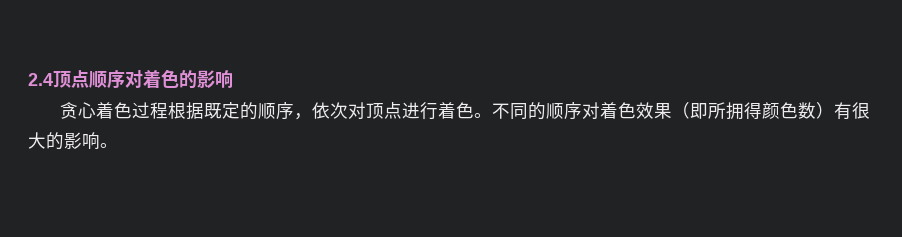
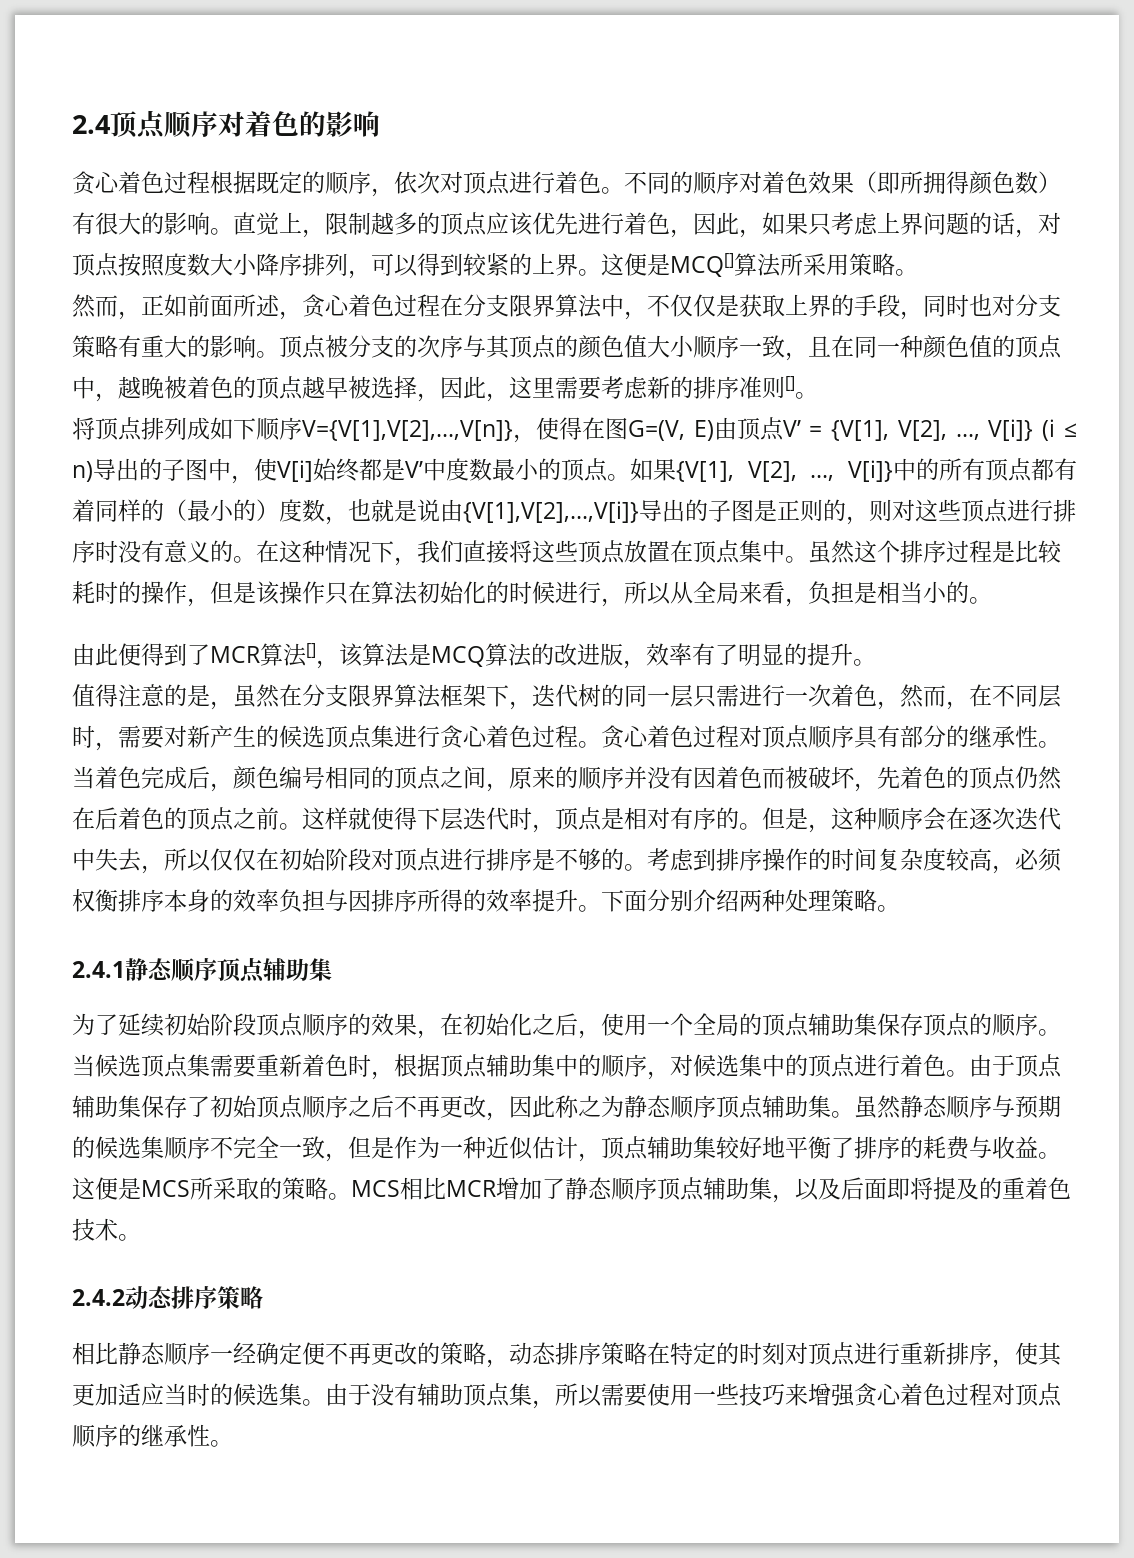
(118, 145) none -> [233,212,1061,238] [72,253,918,279] [72,294,1061,320] [72,335,1062,361] [72,376,795,402] [795,392,818,399] [72,417,1077,443] [72,458,1077,484] [72,499,1076,525] [72,540,1062,566] [72,581,992,607] [72,643,316,667] [316,643,876,669] [72,684,1061,710] [72,725,1061,751] [72,766,1062,792] [72,807,1061,833] [72,848,1062,874] [72,889,900,913] [72,957,332,983] [72,1013,1061,1039] [72,1054,1062,1080] [72,1095,1061,1121] [72,1136,1061,1162] [72,1177,1071,1203] [72,1218,141,1241] [72,1286,263,1309] [72,1342,1062,1368] [72,1383,1062,1409] [72,1424,233,1448] 直觉上，限制越多的顶点应该优先进行着色，因此，如果只考虑上界问题的话，对顶点按照度数大小降序排列，可以得到较紧的上界。这便是MCQ[]算法所采用策略。 // 然而，正如前面所述，贪心着色过程在分支限界算法中，不仅仅是获取上界的手段，同时也对分支策略有重大的影响。顶点被分支的次序与其顶点的颜色值大小顺序一致，且在同一种颜色值的顶点中，越晚被着色的顶点越早被选择，因此，这里需要考虑新的排序准则[]。 // 将顶点排列成如下顺序V={V[1],V[2],...,V[n]}，使得在图G=(V, E)由顶点V’ = {V[1], V[2], ..., V[i]} (i ≤ n)导出的子图中，使V[i]始终都是V’中度数最小的顶点。如果{V[1], V[2], ..., V[i]}中的所有顶点都有着同样的（最小的）度数，也就是说由{V[1],V[2],...,V[i]}导出的子图是正则的，则对这些顶点进行排序时没有意义的。在这种情况下，我们直接将这些顶点放置在顶点集中。虽然这个排序过程是比较耗时的操作，但是该操作只在算法初始化的时候进行，所以从全局来看，负担是相当小的。 // 由此便得到了MCR算法[]，该算法是MCQ算法的改进版，效率有了明显的提升。 // 值得注意的是，虽然在分支限界算法框架下，迭代树的同一层只需进行一次着色，然而，在不同层时，需要对新产生的候选顶点集进行贪心着色过程。贪心着色过程对顶点顺序具有部分的继承性。当着色完成后，颜色编号相同的顶点之间，原来的顺序并没有因着色而被破坏，先着色的顶点仍然在后着色的顶点之前。这样就使得下层迭代时，顶点是相对有序的。但是，这种顺序会在逐次迭代中失去，所以仅仅在初始阶段对顶点进行排序是不够的。考虑到排序操作的时间复杂度较高，必须权衡排序本身的效率负担与因排序所得的效率提升。下面分别介绍两种处理策略。 // 2.4.1静态顺序顶点辅助集 // 为了延续初始阶段顶点顺序的效果，在初始化之后，使用一个全局的顶点辅助集保存顶点的顺序。当候选顶点集需要重新着色时，根据顶点辅助集中的顺序，对候选集中的顶点进行着色。由于顶点辅助集保存了初始顶点顺序之后不再更改，因此称之为静态顺序顶点辅助集。虽然静态顺序与预期的候选集顺序不完全一致，但是作为一种近似估计，顶点辅助集较好地平衡了排序的耗费与收益。这便是MCS所采取的策略。MCS相比MCR增加了静态顺序顶点辅助集，以及后面即将提及的重着色技术。 // 2.4.2动态排序策略 // 相比静态顺序一经确定便不再更改的策略，动态排序策略在特定的时刻对顶点进行重新排序，使其更加适应当时的候选集。由于没有辅助顶点集，所以需要使用一些技巧来增强贪心着色过程对顶点顺序的继承性。

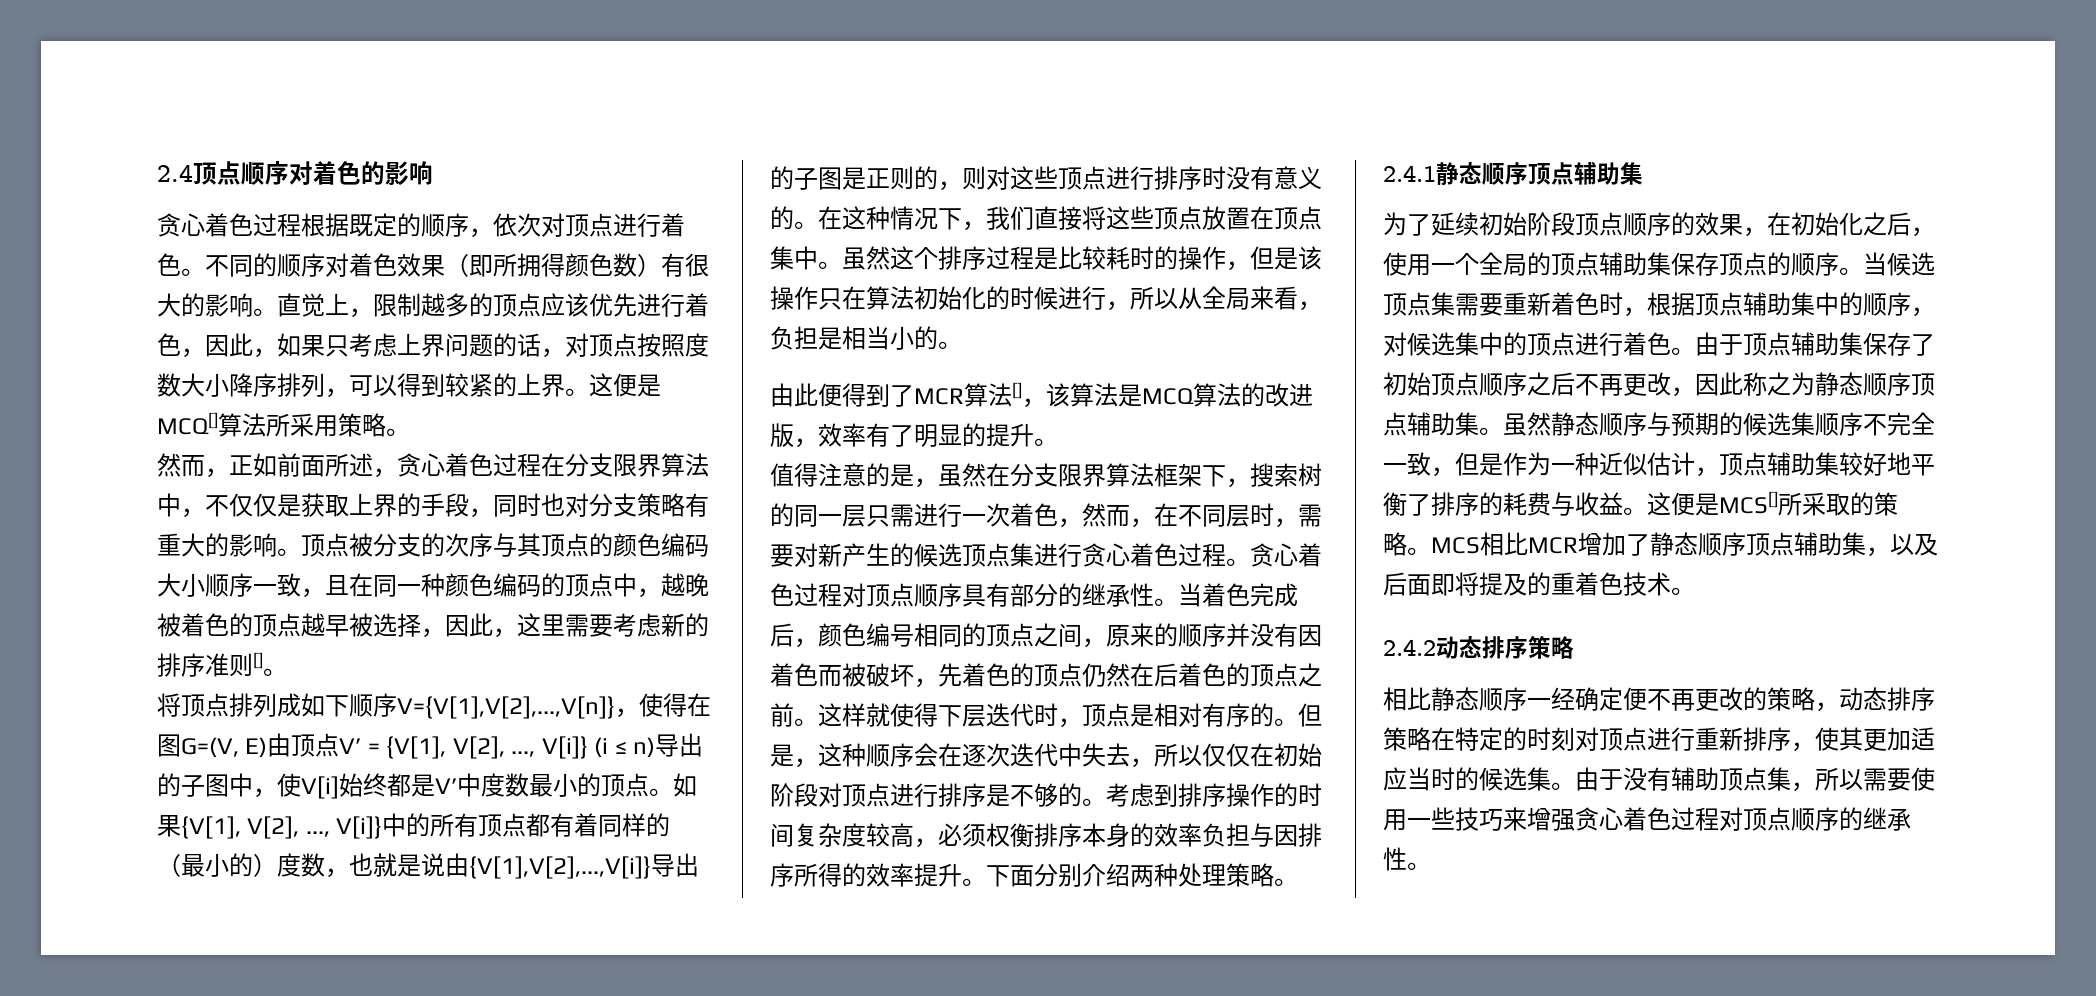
[624,335,647,358] 值 -> [661,533,709,557] 编码
[969,335,992,358] 值 -> [493,573,541,597] 编码
[532,684,578,707] 迭代 -> [1250,463,1298,487] 搜索
[141,1180,190,1197] MCS -> [1719,491,1778,514] MCS[]

